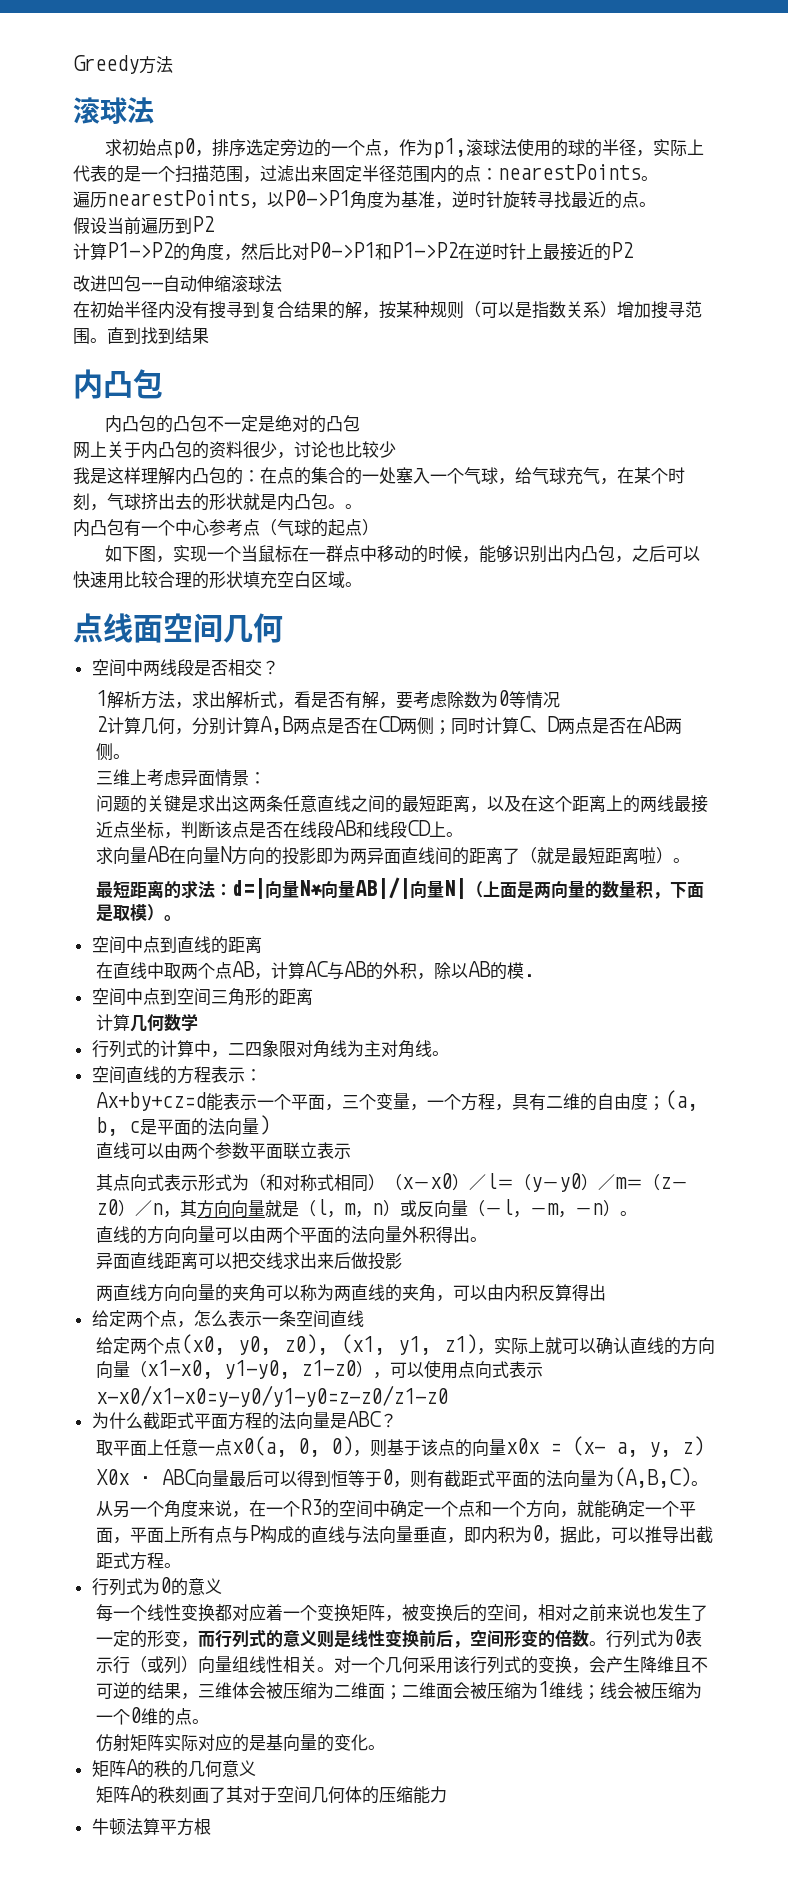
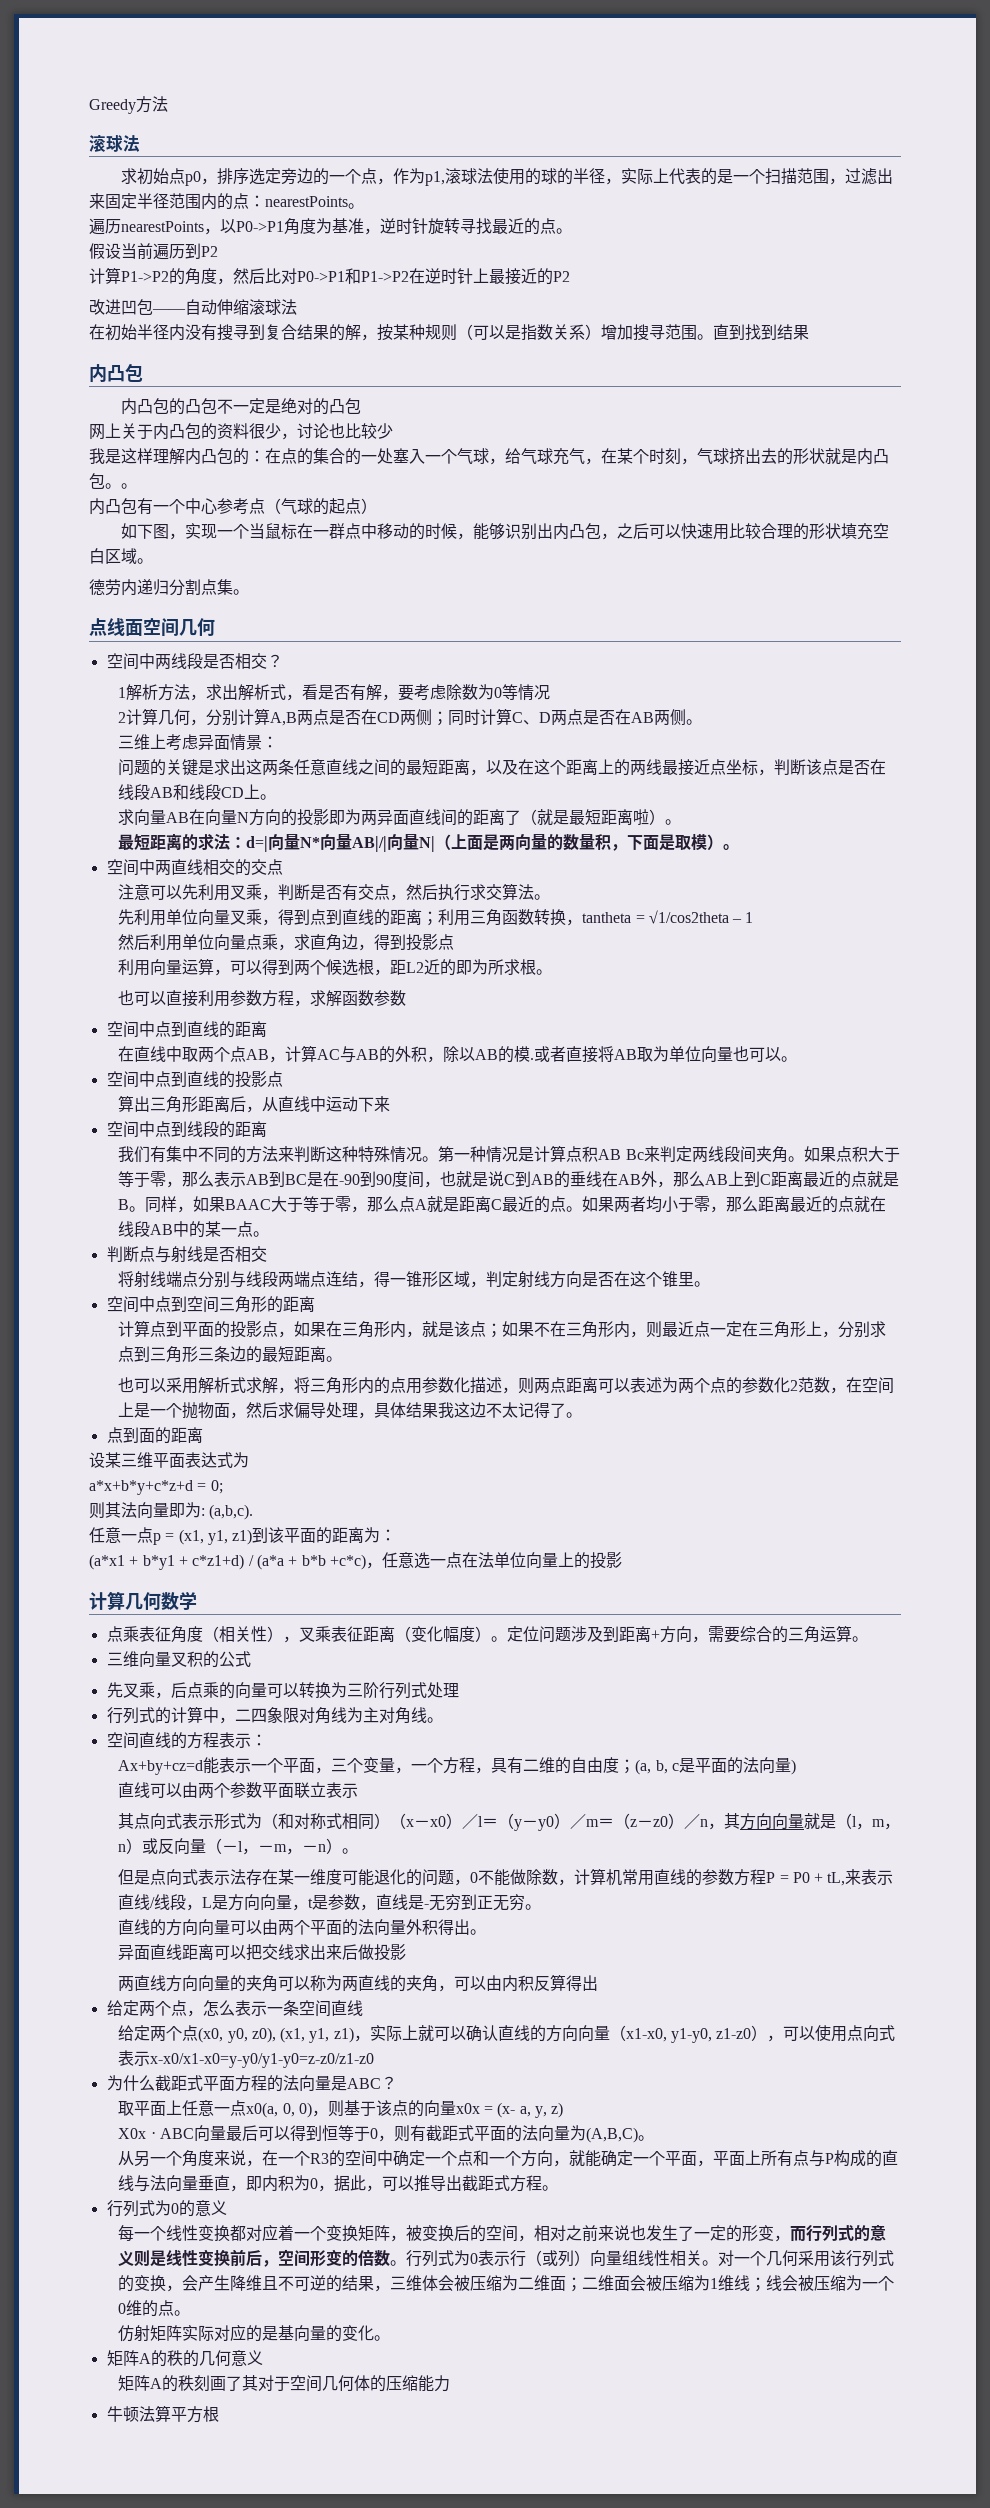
(362, 584) none -> [89,579,249,596] // 德劳内递归分割点集。
(181, 918) none -> [106,859,283,876] [118,883,551,901] [118,909,754,926] [118,934,455,951] [118,958,553,976] [118,990,407,1007] // 空间中两直线相交的交点 // 注意可以先利用叉乘，判断是否有交点，然后执行求交算法。 // 先利用单位向量叉乘，得到点到直线的距离；利用三角函数转换，tantheta = √1/cos2theta – 1 // 然后利用单位向量点乘，求直角边，得到投影点 // 利用向量运算，可以得到两个候选根，距L2近的即为所求根。 // 也可以直接利用参数方程，求解函数参数
(535, 975) none -> [534,1046,798,1063] [106,1071,283,1088] [118,1095,391,1113] [106,1121,267,1138] [118,1145,900,1163] [118,1171,900,1188] [118,1196,887,1213] [118,1221,270,1238] [106,1246,267,1263] [118,1271,711,1288] 或者直接将AB取为单位向量也可以。 // 空间中点到直线的投影点 // 算出三角形距离后，从直线中运动下来 // 空间中点到线段的距离 // 我们有集中不同的方法来判断这种特殊情况。第一种情况是计算点积AB Bc来判定两线段间夹角。如果点积大于等于零，那么表示AB到BC是在-90到90度间，也就是说C到AB的垂线在AB外，那么AB上到C距离最近的点就是B。同样，如果BAAC大于等于零，那么点A就是距离C最近的点。如果两者均小于零，那么距离最近的点就在线段AB中的某一点。 // 判断点与射线是否相交 // 将射线端点分别与线段两端点连结，得一锥形区域，判定射线方向是否在这个锥里。
[129,1013,198,1032] 几何数学 -> [150,1321,887,1338] [118,1346,343,1363] [118,1377,895,1394] [118,1402,583,1419] [106,1427,203,1444] [89,1452,249,1468] [89,1480,223,1495] [89,1502,254,1520] [89,1527,397,1545] [89,1552,622,1570] [89,1591,197,1611] [106,1625,868,1643] [106,1651,251,1668] [106,1682,459,1699] 点到平面的投影点，如果在三角形内，就是该点；如果不在三角形内，则最近点一定在三角形上，分别求点到三角形三条边的最短距离。 // 也可以采用解析式求解，将三角形内的点用参数化描述，则两点距离可以表述为两个点的参数化2范数，在空间上是一个抛物面，然后求偏导处理，具体结果我这边不太记得了。 // 点到面的距离 // 设某三维平面表达式为 // a*x+b*y+c*z+d = 0; // 则其法向量即为: (a,b,c). // 任意一点p = (x1, y1, z1)到该平面的距离为： // (a*x1 + b*y1 + c*z1+d) / (a*a + b*b +c*c)，任意选一点在法单位向量上的投影 // 计算几何数学 // 点乘表征角度（相关性），叉乘表征距离（变化幅度）。定位问题涉及到距离+方向，需要综合的三角运算。 // 三维向量叉积的公式 // 先叉乘，后点乘的向量可以转换为三阶行列式处理
(637, 1213) none -> [118,1868,894,1886] [118,1894,542,1911] // 但是点向式表示法存在某一维度可能退化的问题，0不能做除数，计算机常用直线的参数方程P = P0 + tL,来表示直线/线段，L是方向向量，t是参数，直线是-无穷到正无穷。

